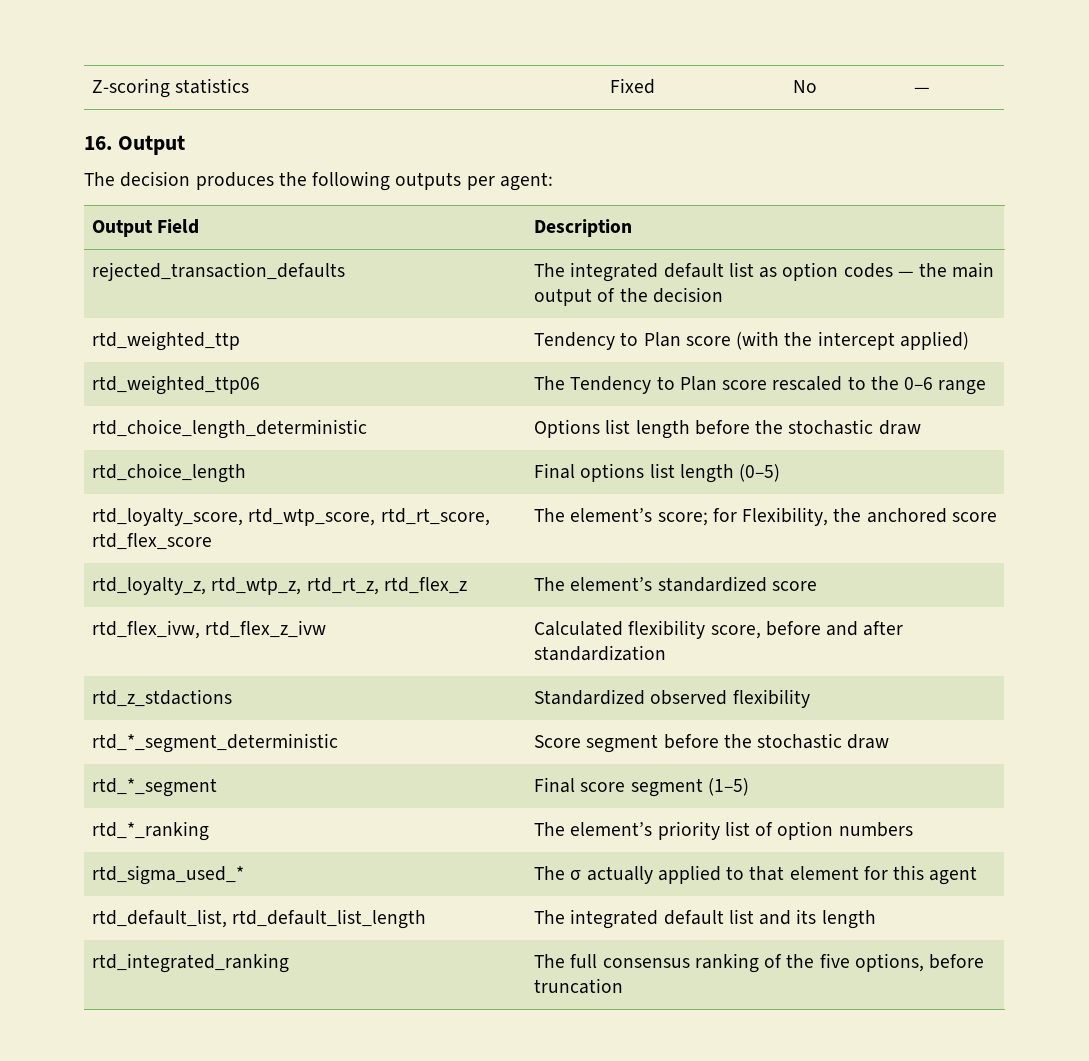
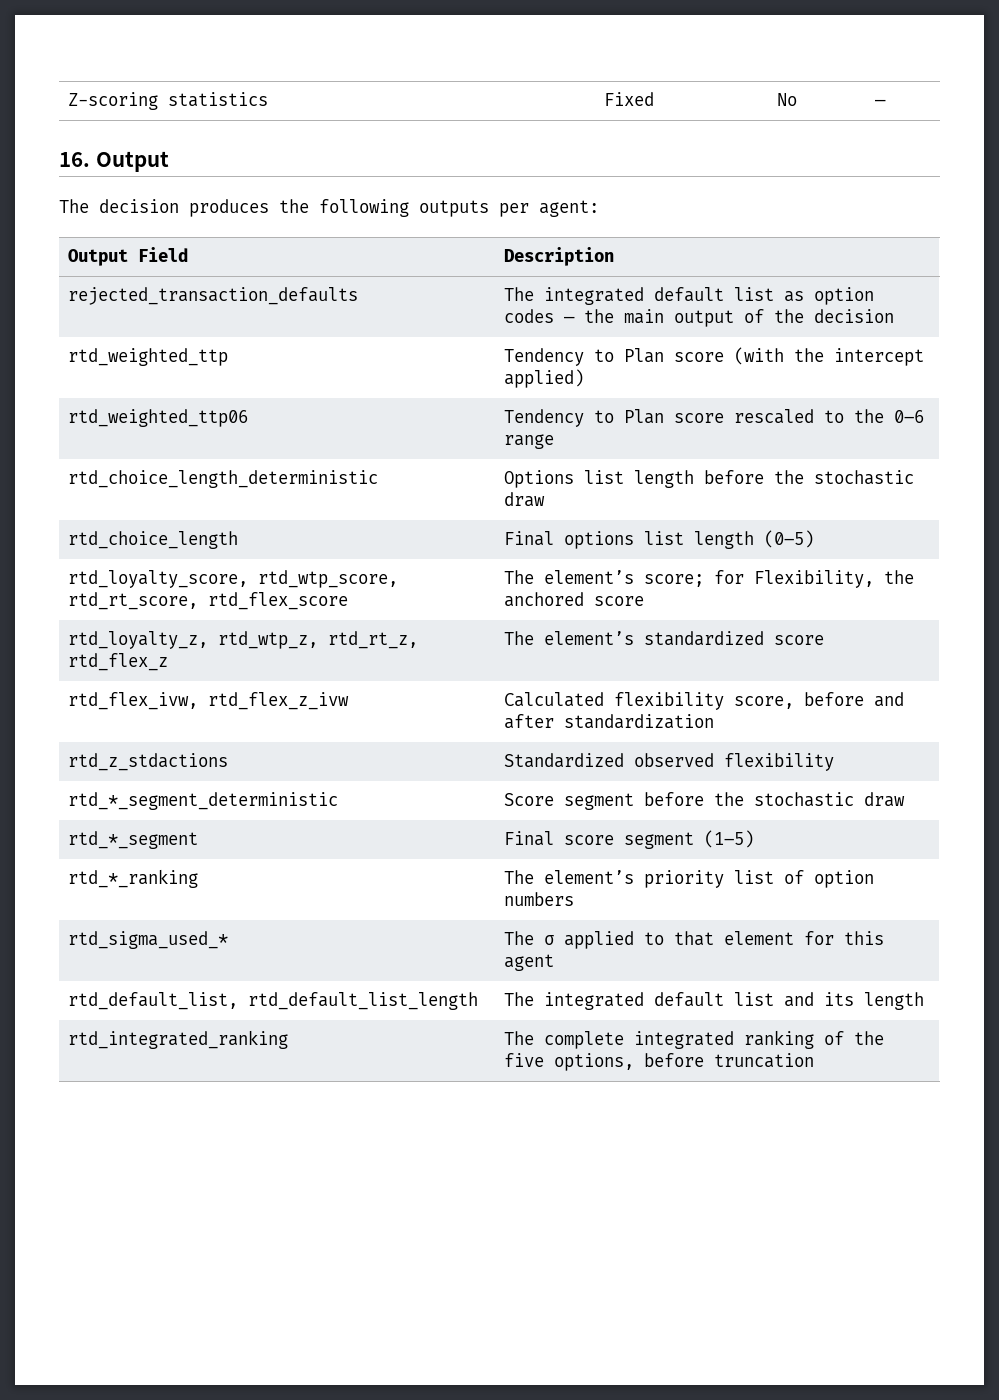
[534,376,566,390] The -> (249, 418) none
[586,866,653,884] actually -> (555, 940) none
[570,954,690,968] full consensus -> [544,1031,735,1049] complete integrated

